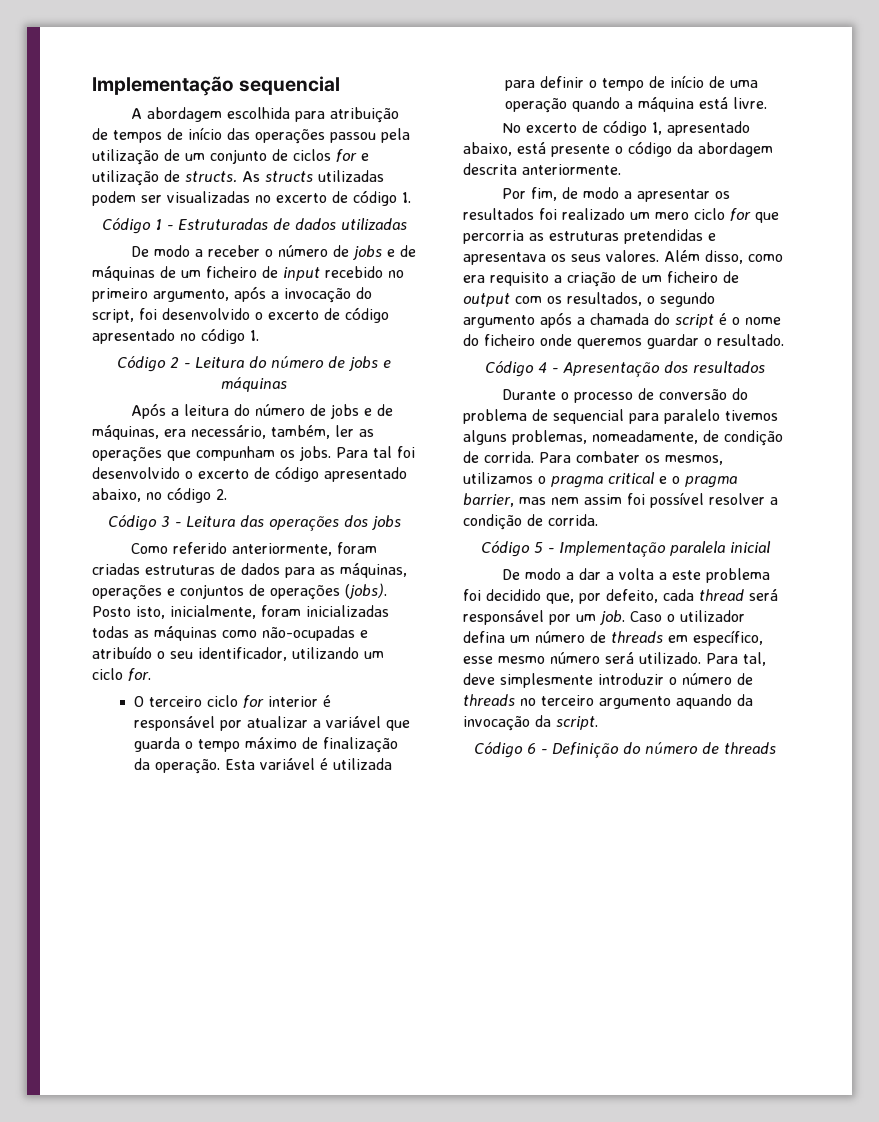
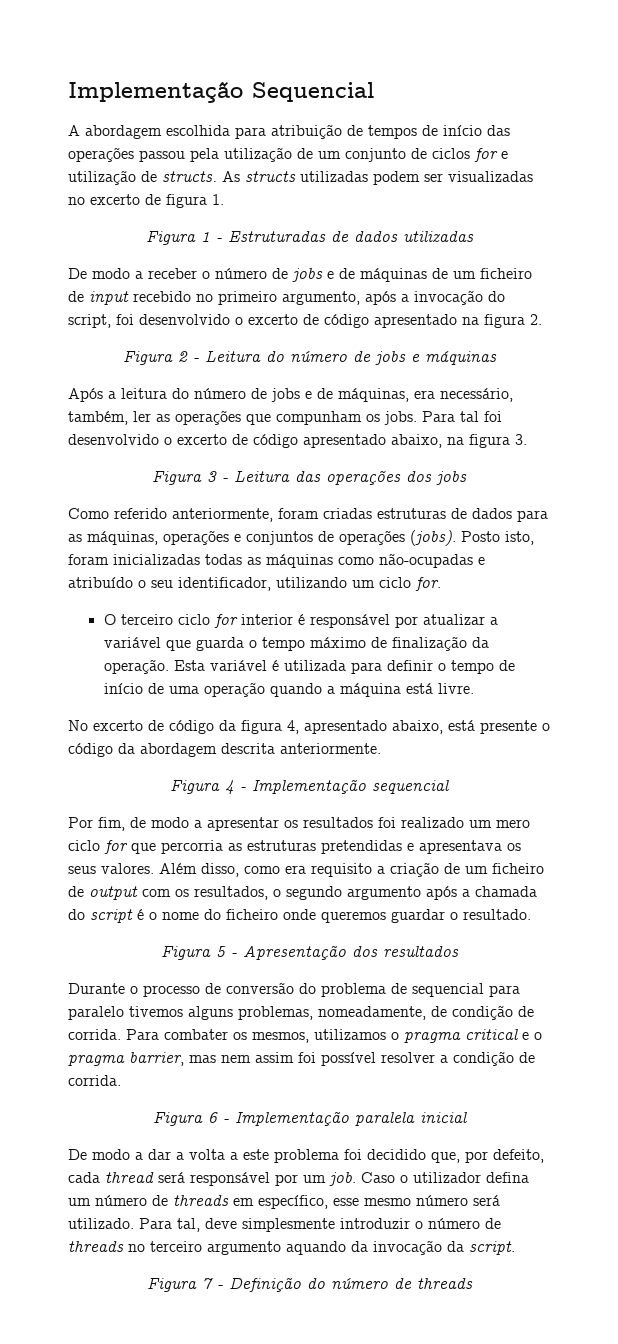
[92,76,341,96] Implementação sequencial -> [68,81,374,103] Implementação Sequencial
[353,190,411,206] [101,218,151,234] código 1. // Código -> [166,194,224,208] [145,231,196,245] figura 1. // Figura
[180,328,259,344] [117,356,166,372] no código 1. // Código -> [462,314,542,328] [122,351,173,365] na figura 2. // Figura
[146,487,227,503] [107,515,157,531] no código 2. // Código -> [447,434,527,448] [152,471,202,485] na figura 3. // Figura
[170,605,256,619] inicialmente, -> (534, 538) none
[651,122,662,135] 1, -> [219,720,299,734] da figura 4,
(621, 169) none -> [170,780,449,795] // Figura 4 - Implementação sequencial
[485,361,547,377] Código 4 -> [160,946,226,960] Figura 5
[480,541,543,557] Código 5 -> [152,1112,218,1126] Figura 6
[474,742,536,758] Código 6 -> [146,1278,213,1292] Figura 7

